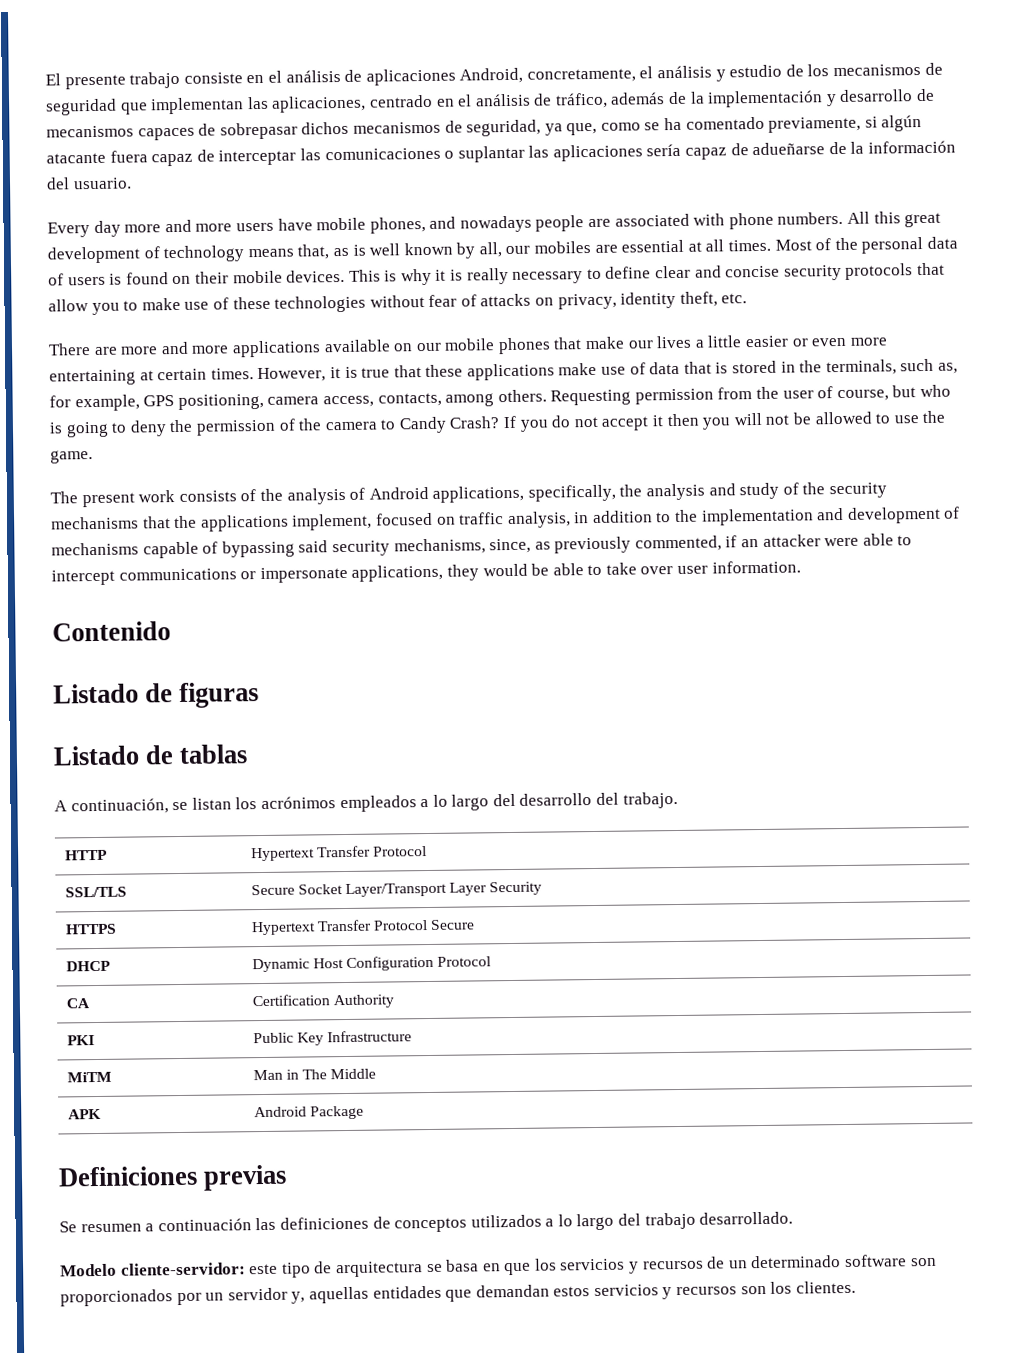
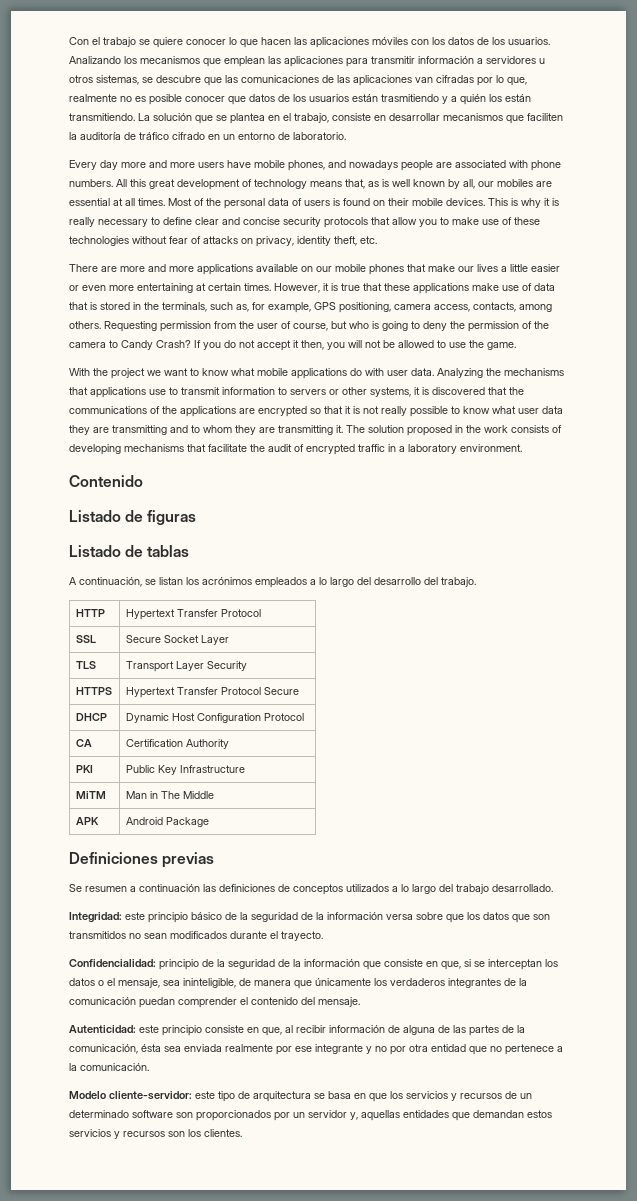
[45,62,943,90] [46,88,936,116] [46,114,923,141] [46,140,957,167] [46,177,132,190] El presente trabajo consiste en el análisis de aplicaciones Android, concretamente, el análisis y estudio de los mecanismos de seguridad que implementan las aplicaciones, centrado en el análisis de tráfico, además de la implementación y desarrollo de mecanismos capaces de sobrepasar dichos mecanismos de seguridad, ya que, como se ha comentado previamente, si algún atacante fuera capaz de interceptar las comunicaciones o suplantar las aplicaciones sería capaz de adueñarse de la información del usuario. -> [69,37,550,48] [69,56,545,67] [69,75,527,86] [69,94,531,105] [69,113,563,124] [69,132,346,140] Con el trabajo se quiere conocer lo que hacen las aplicaciones móviles con los datos de los usuarios. Analizando los mecanismos que emplean las aplicaciones para transmitir información a servidores u otros sistemas, se descubre que las comunicaciones de las aplicaciones van cifradas por lo que, realmente no es posible conocer que datos de los usuarios están trasmitiendo y a quién los están transmitiendo. La solución que se plantea en el trabajo, consiste en desarrollar mecanismos que faciliten la auditoría de tráfico cifrado en un entorno de laboratorio.
[666,413,699,427] then -> [301,340,324,350] then,
[50,482,888,508] [51,506,961,532] [51,533,913,559] [51,560,801,586] The present work consists of the analysis of Android applications, specifically, the analysis and study of the security mechanisms that the applications implement, focused on traffic analysis, in addition to the implementation and development of mechanisms capable of bypassing said security mechanisms, since, as previously commented, if an attacker were able to intercept communications or impersonate applications, they would be able to take over user information. -> [69,368,564,379] [69,387,524,398] [69,406,563,417] [69,425,562,436] [69,444,522,455] With the project we want to know what mobile applications do with user data. Analyzing the mechanisms that applications use to transmit information to servers or other systems, it is discovered that the communications of the applications are encrypted so that it is not really possible to know what user data they are transmitting and to whom they are transmitting it. The solution proposed in the work consists of developing mechanisms that facilitate the audit of encrypted traffic in a laboratory environment.
[64,886,127,898] SSL/TLS -> [75,635,96,643] SSL
[345,882,448,897] Layer/Transport -> [200,635,229,645] [75,661,96,669] [125,661,174,672] Layer // TLS | Transport
(794, 1218) none -> [69,912,550,923] [69,931,323,941] [69,959,558,970] [69,978,527,989] [69,997,360,1008] [69,1025,525,1036] [69,1044,563,1055] [69,1063,149,1071] // Integridad: este principio básico de la seguridad de la información versa sobre que los datos que son transmitidos no sean modificados durante el trayecto. // Confidencialidad: principio de la seguridad de la información que consiste en que, si se interceptan los datos o el mensaje, sea ininteligible, de manera que únicamente los verdaderos integrantes de la comunicación puedan comprender el contenido del mensaje. // Autenticidad: este principio consiste en que, al recibir información de alguna de las partes de la comunicación, ésta sea enviada realmente por ese integrante y no por otra entidad que no pertenece a la comunicación.

